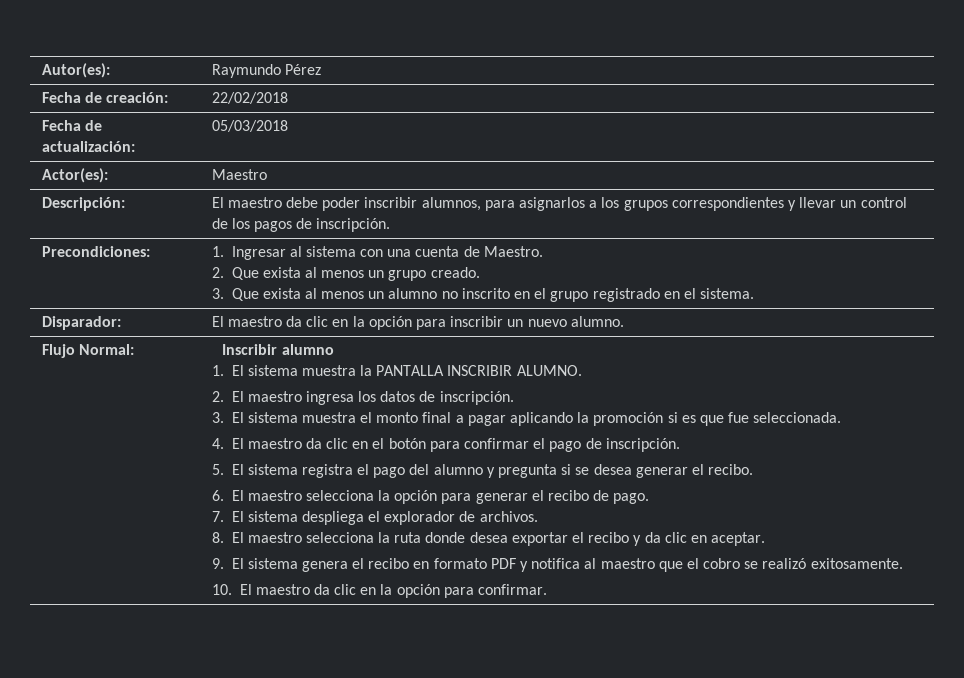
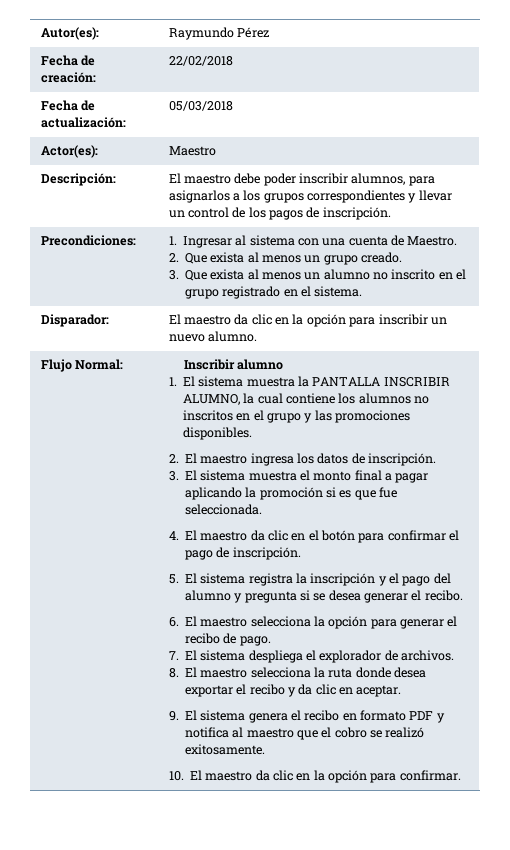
[516,365,582,376] ALUMNO. -> [182,393,430,405] [182,410,411,423] [182,427,252,440] ALUMNO, la cual contiene los alumnos no inscritos en el grupo y las promociones disponibles.
(353, 471) none -> [295,573,387,586] la inscripción y

